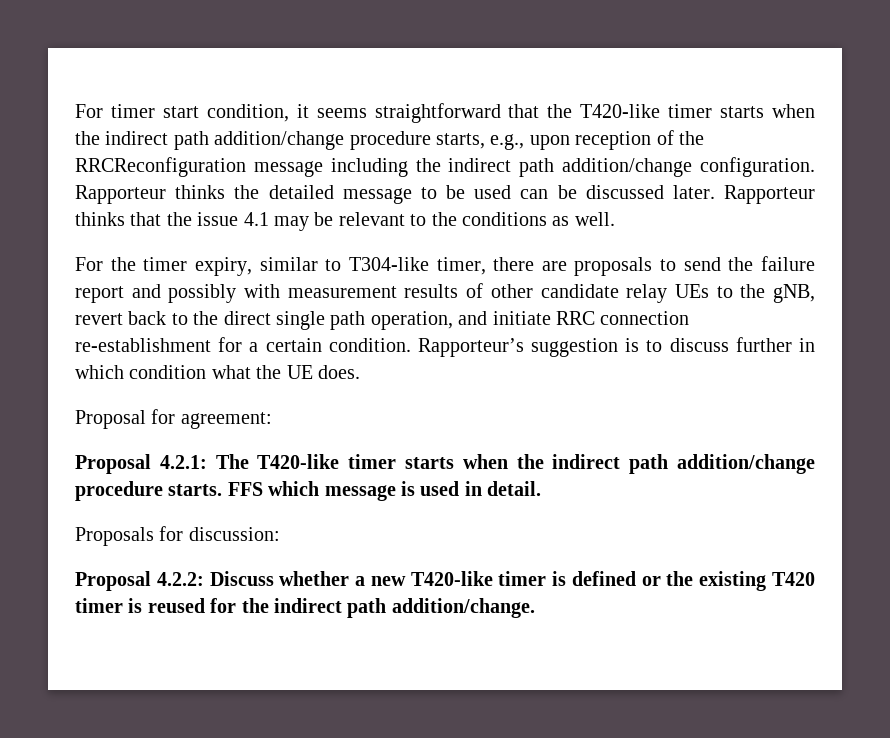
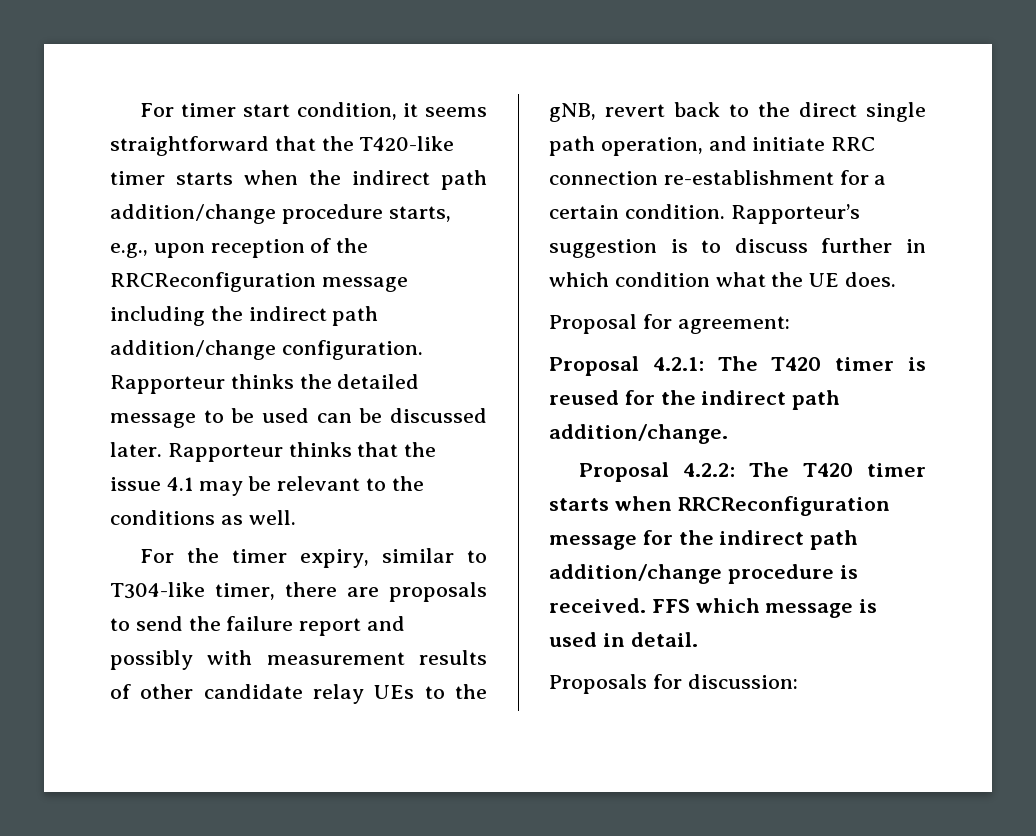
[257,454,815,474] [75,481,223,501] T420-like timer starts when the indirect path addition/change procedure starts. -> [771,357,926,371] [549,390,841,410] [549,424,728,444] [579,462,926,482] [549,496,890,516] [549,530,859,550] [549,564,858,584] [549,598,646,613] T420 timer is reused for the indirect path addition/change. // Proposal 4.2.2: The T420 timer starts when RRCReconfiguration message for the indirect path addition/change procedure is received.
[75,571,815,591] [75,598,535,618] // Proposal 4.2.2: Discuss whether a new T420-like timer is defined or the existing T420 timer is reused for the indirect path addition/change. -> (798, 681) none

